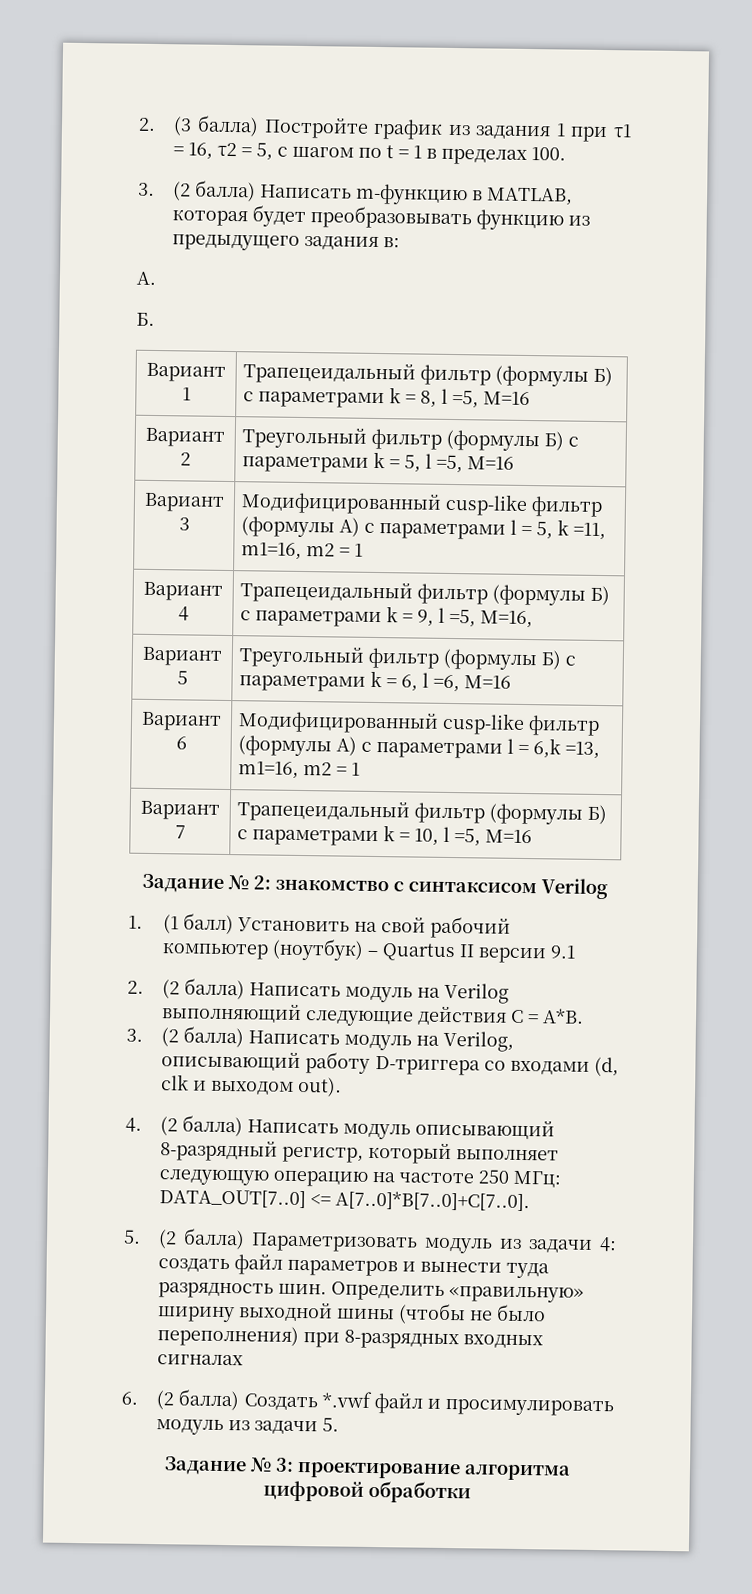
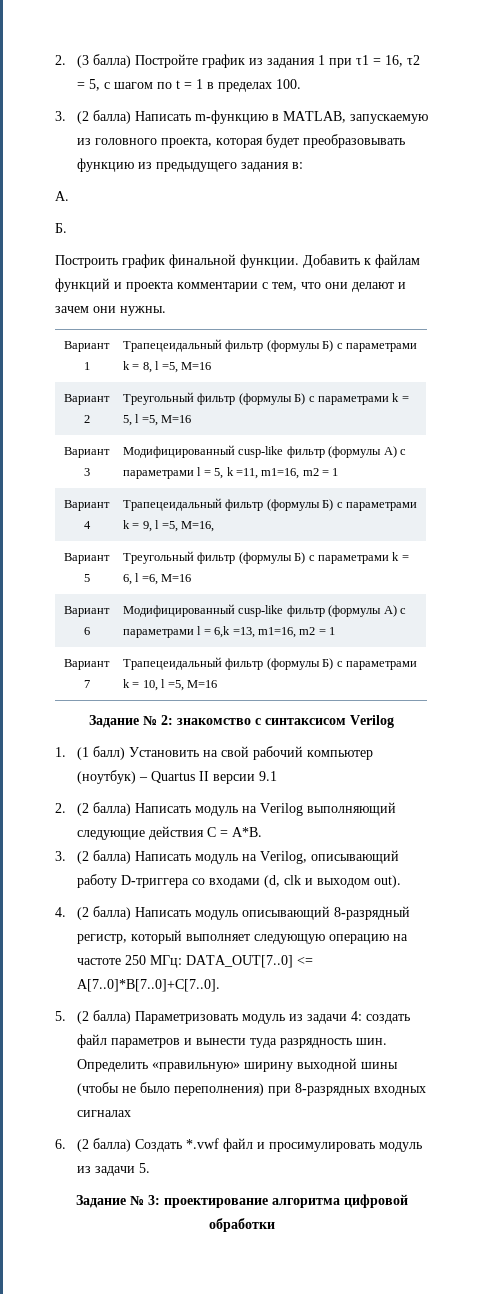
(574, 196) none -> [349,114,428,124] [76,138,212,148] запускаемую из головного проекта,
(155, 319) none -> [55,254,420,268] [55,278,406,292] [55,306,166,316] // Построить график финальной функции. Добавить к файлам функций и проекта комментарии с тем, что они делают и зачем они нужны.

